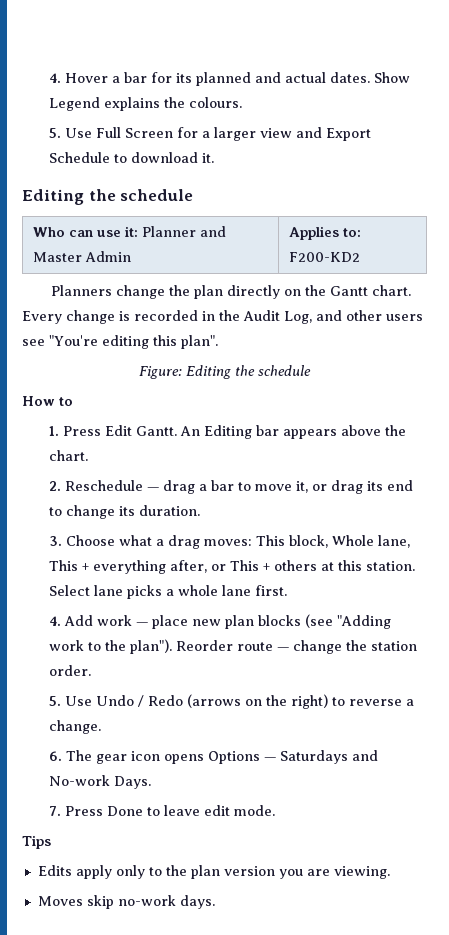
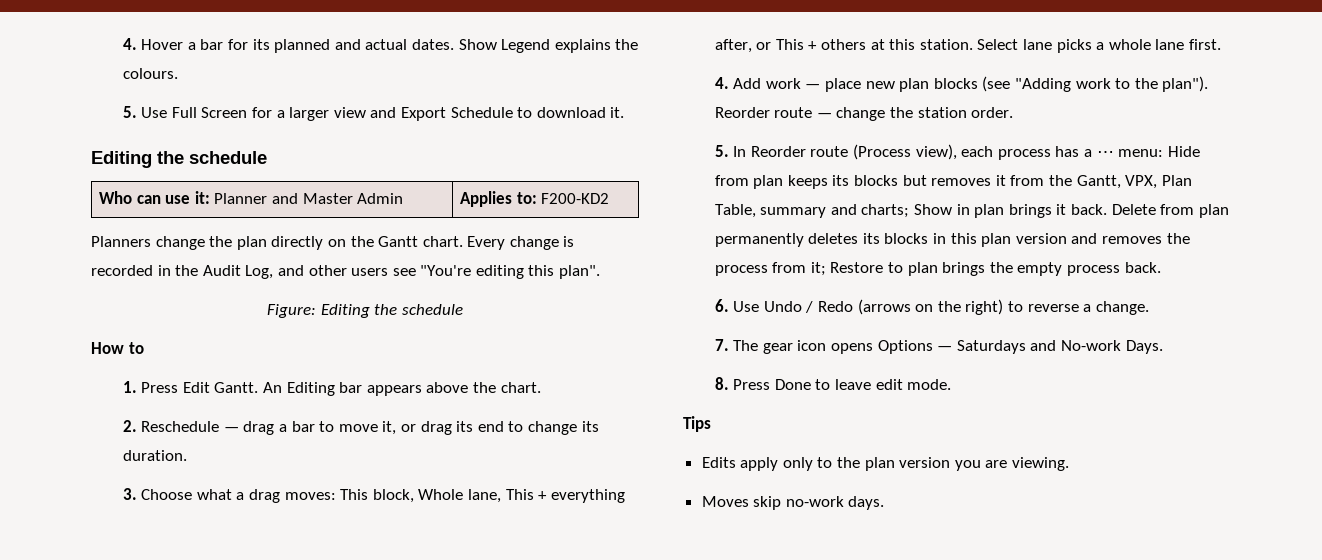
(62, 701) none -> [733,144,1200,160] [714,175,1192,189] [714,204,1229,218] [714,233,1190,247] [714,262,1161,276] [714,299,729,312] In Reorder route (Process view), each process has a ⋯ menu: Hide from plan keeps its blocks but removes it from the Gantt, VPX, Plan Table, summary and charts; Show in plan brings it back. Delete from plan permanently deletes its blocks in this plan version and removes the process from it; Restore to plan brings the empty process back. // 6.
[49,751,63,761] 6. -> [714,339,729,351] 7.
[49,806,62,816] 7. -> [714,377,729,390] 8.

